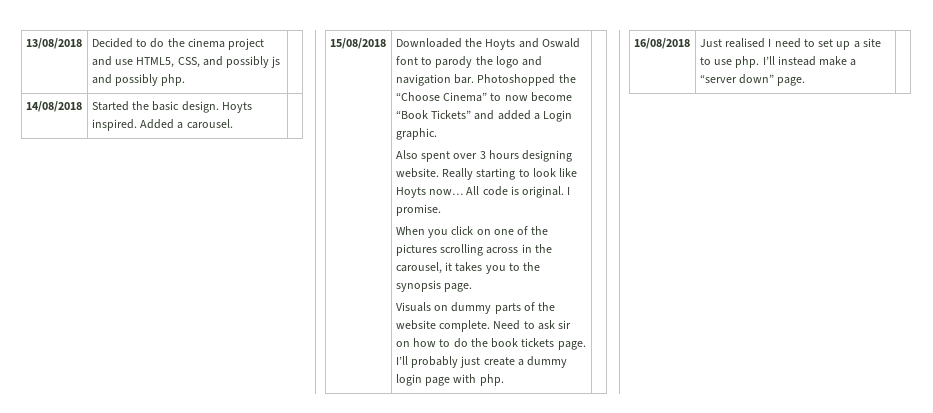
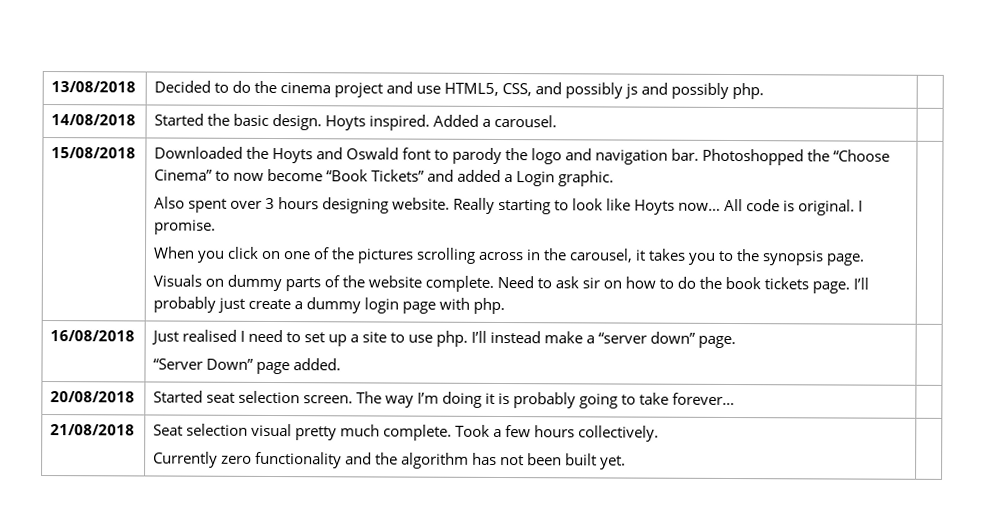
(806, 81) none -> [153,358,342,375] [50,391,136,403] [153,390,736,409] [50,424,136,436] [153,423,660,442] [153,451,627,470] // “Server Down” page added. | // 20/08/2018 | Started seat selection screen. The way I’m doing it is probably going to take forever… | // 21/08/2018 | Seat selection visual pretty much complete. Took a few hours collectively. // Currently zero functionality and the algorithm has not been built yet.

